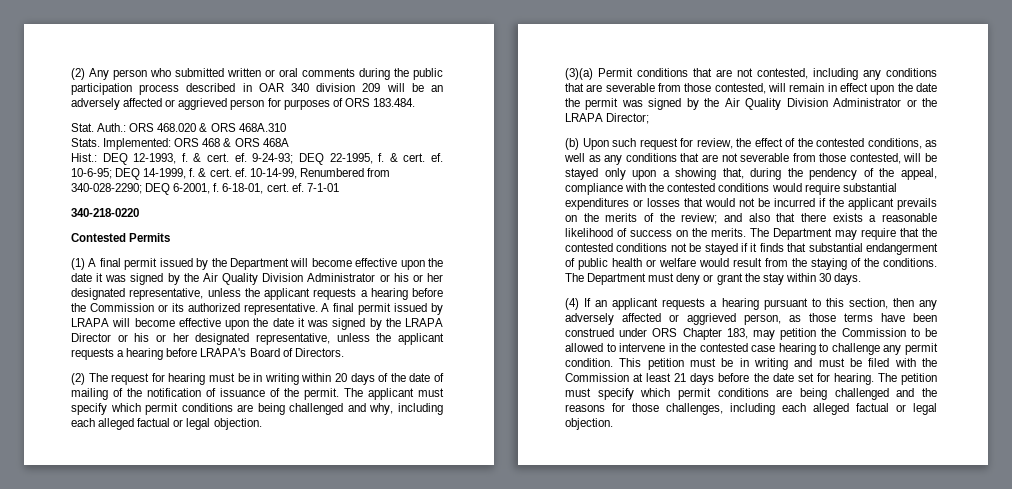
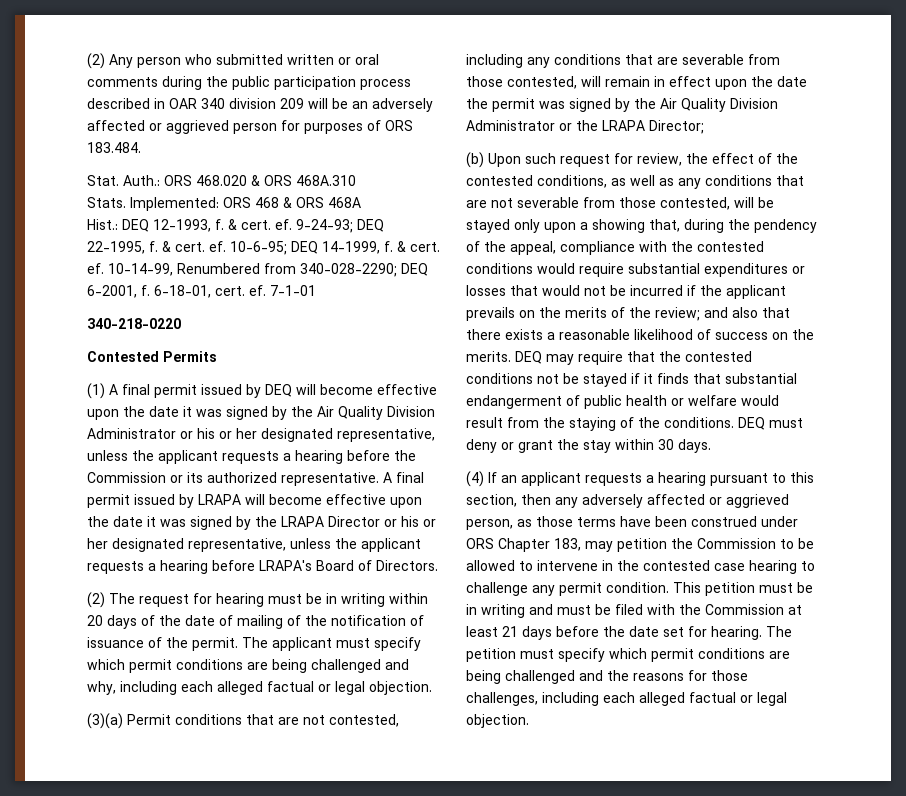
[211,258,289,270] the Department -> [265,384,292,397] DEQ
[750,228,832,240] The Department -> [515,351,542,364] DEQ
[565,273,647,285] The Department -> [738,417,765,430] DEQ

